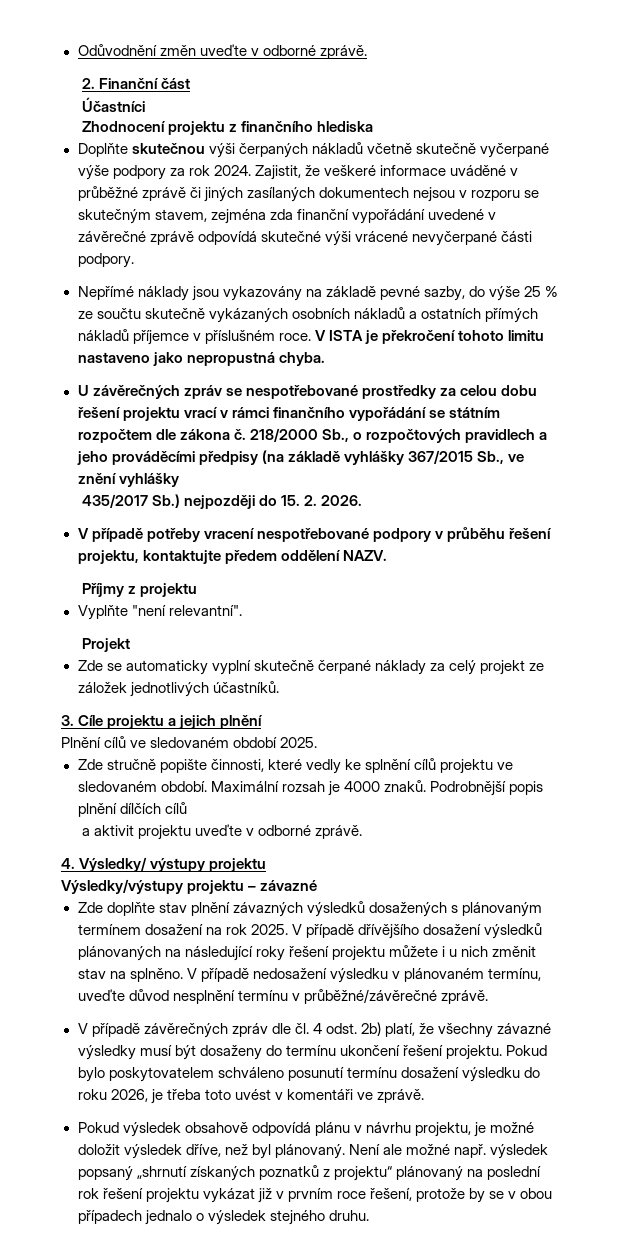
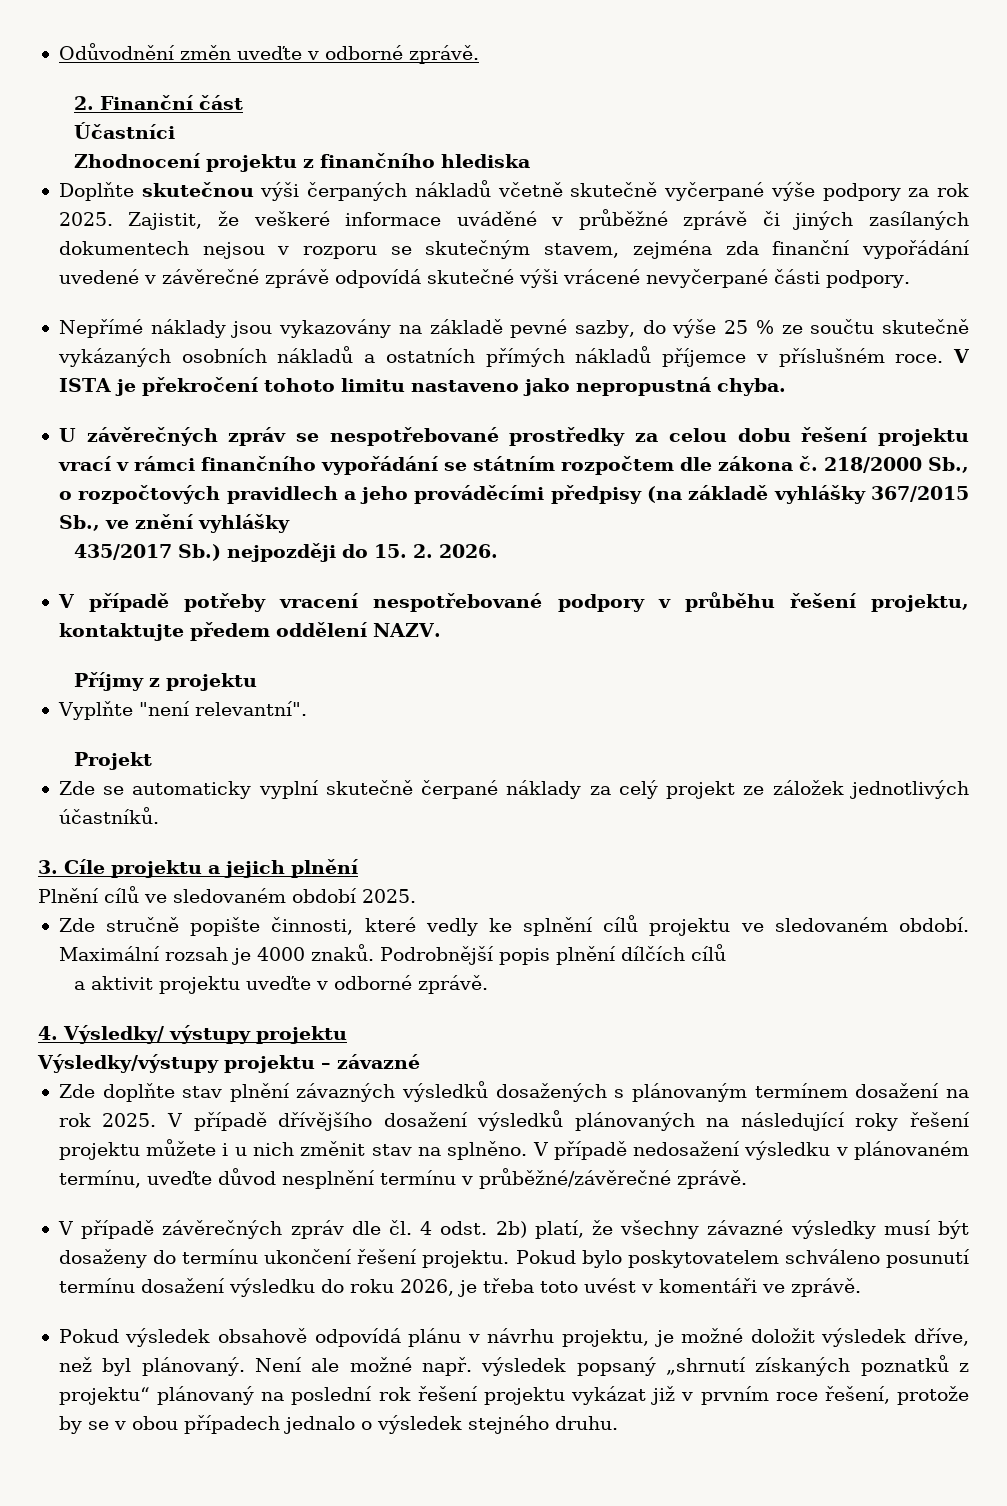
[213,165,251,176] 2024. -> [58,212,113,226] 2025.

